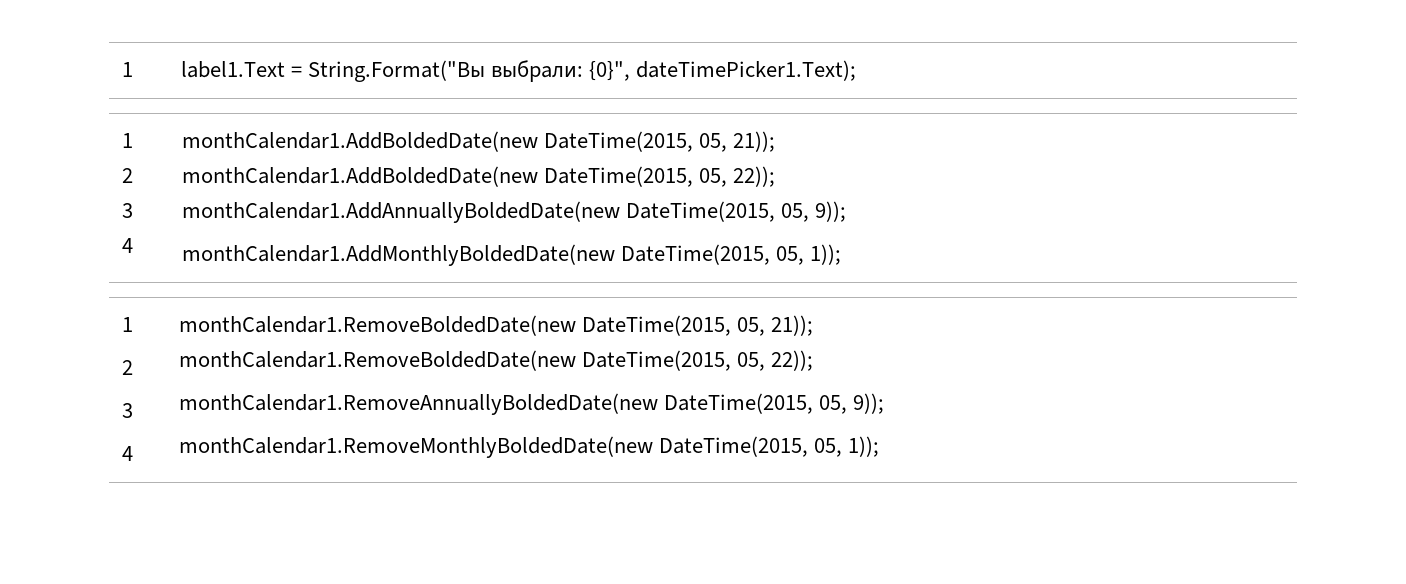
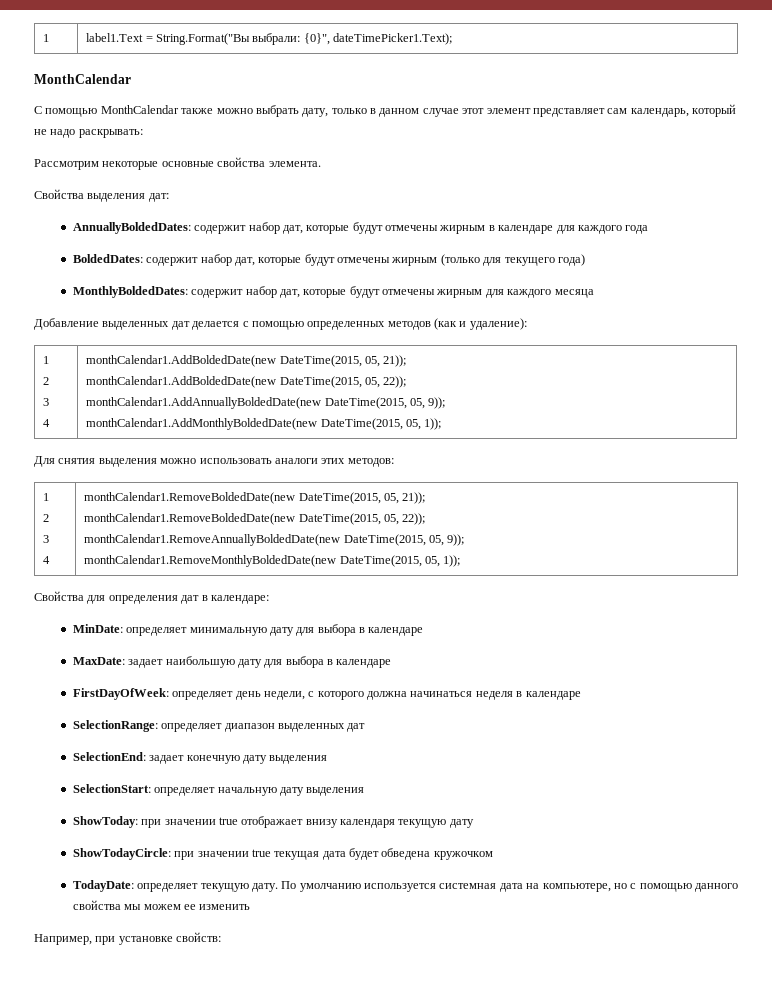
(857, 70) none -> [34,74,131,84] [34,104,736,117] [34,129,143,138] [34,157,321,170] [34,189,169,202] [72,222,649,234] [72,254,585,266] [72,286,594,298] [34,318,527,330] // MonthCalendar // С помощью MonthCalendar также можно выбрать дату, только в данном случае этот элемент представляет сам календарь, который не надо раскрывать: // Рассмотрим некоторые основные свойства элемента. // Свойства выделения дат: // AnnuallyBoldedDates: содержит набор дат, которые будут отмечены жирным в календаре для каждого года // BoldedDates: содержит набор дат, которые будут отмечены жирным (только для текущего года) // MonthlyBoldedDates: содержит набор дат, которые будут отмечены жирным для каждого месяца // Добавление выделенных дат делается с помощью определенных методов (как и удаление):
(841, 254) none -> [34,456,394,467] // Для снятия выделения можно использовать аналоги этих методов:
(879, 446) none -> [34,591,269,604] [72,624,424,636] [72,656,392,668] [72,688,581,700] [72,720,366,732] [72,752,328,764] [72,784,365,796] [72,816,474,828] [72,848,493,860] [72,880,738,892] [72,900,251,910] [34,932,222,945] // Свойства для определения дат в календаре: // MinDate: определяет минимальную дату для выбора в календаре // MaxDate: задает наибольшую дату для выбора в календаре // FirstDayOfWeek: определяет день недели, с которого должна начинаться неделя в календаре // SelectionRange: определяет диапазон выделенных дат // SelectionEnd: задает конечную дату выделения // SelectionStart: определяет начальную дату выделения // ShowToday: при значении true отображает внизу календаря текущую дату // ShowTodayCircle: при значении true текущая дата будет обведена кружочком // TodayDate: определяет текущую дату. По умолчанию используется системная дата на компьютере, но с помощью данного свойства мы можем ее изменить // Например, при установке свойств:

